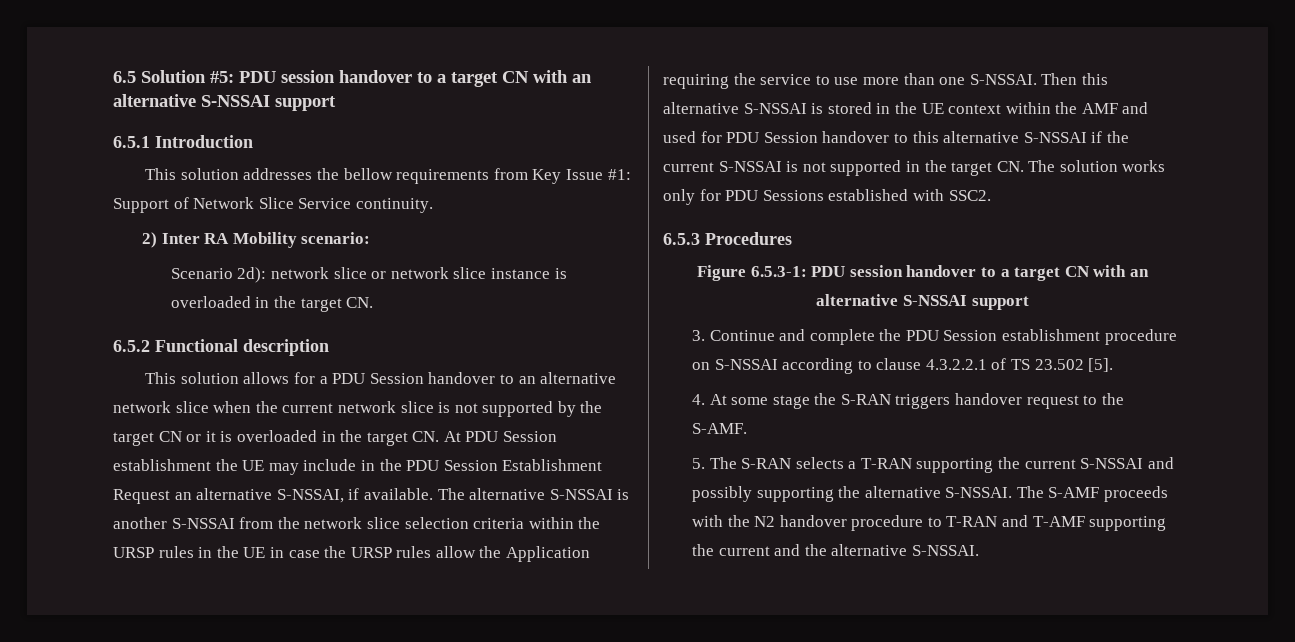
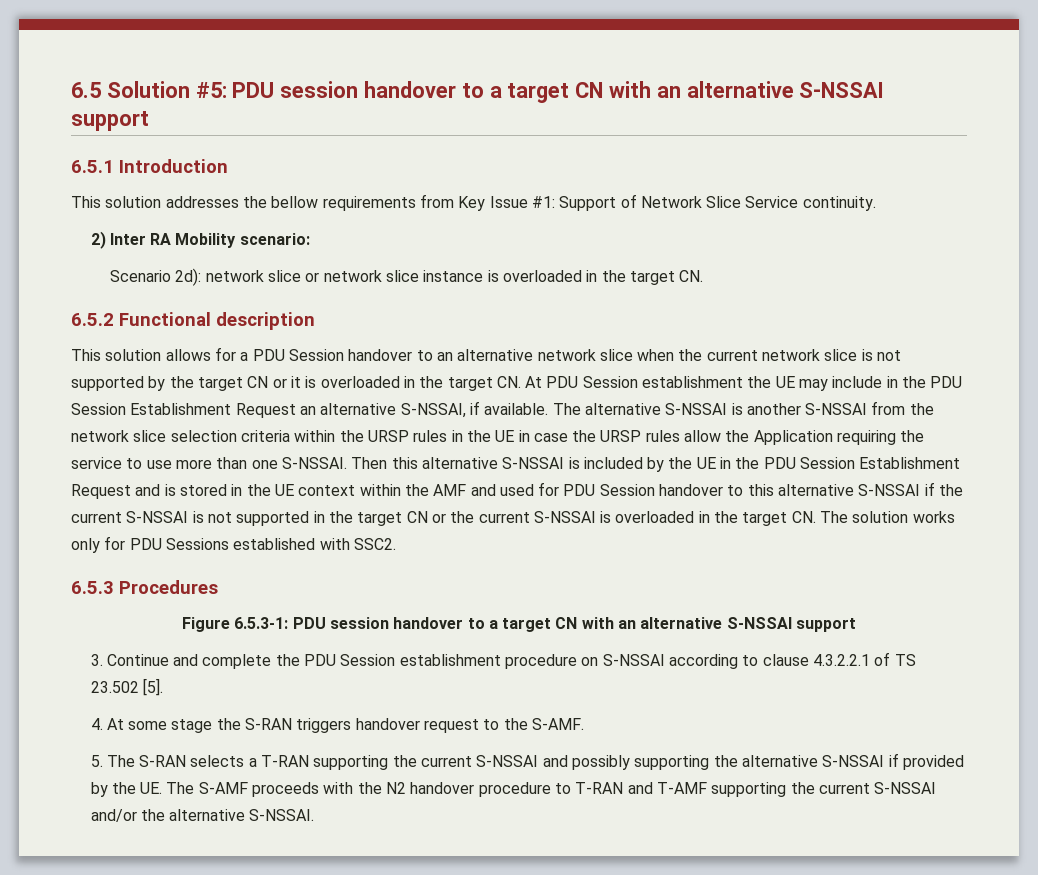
(824, 108) none -> [583,457,961,472] [71,484,176,499] included by the UE in the PDU Session Establishment Request and is
(993, 169) none -> [406,511,788,526] CN or the current S-NSSAI is overloaded in the target
[945,487,1013,498] S-NSSAI. -> [822,753,964,770] [90,782,163,797] S-NSSAI if provided by the UE.
[774,544,801,556] and -> [874,782,937,794] [90,809,137,822] S-NSSAI and/or

